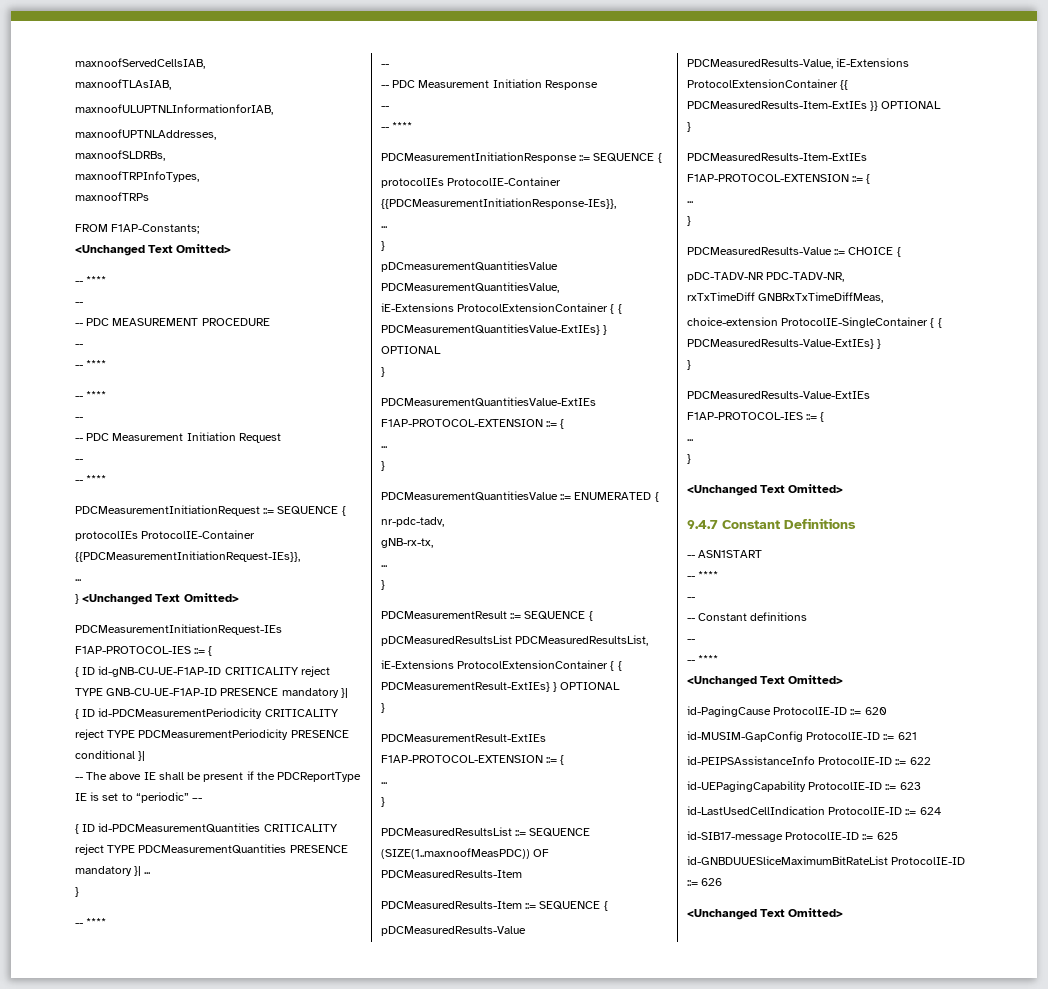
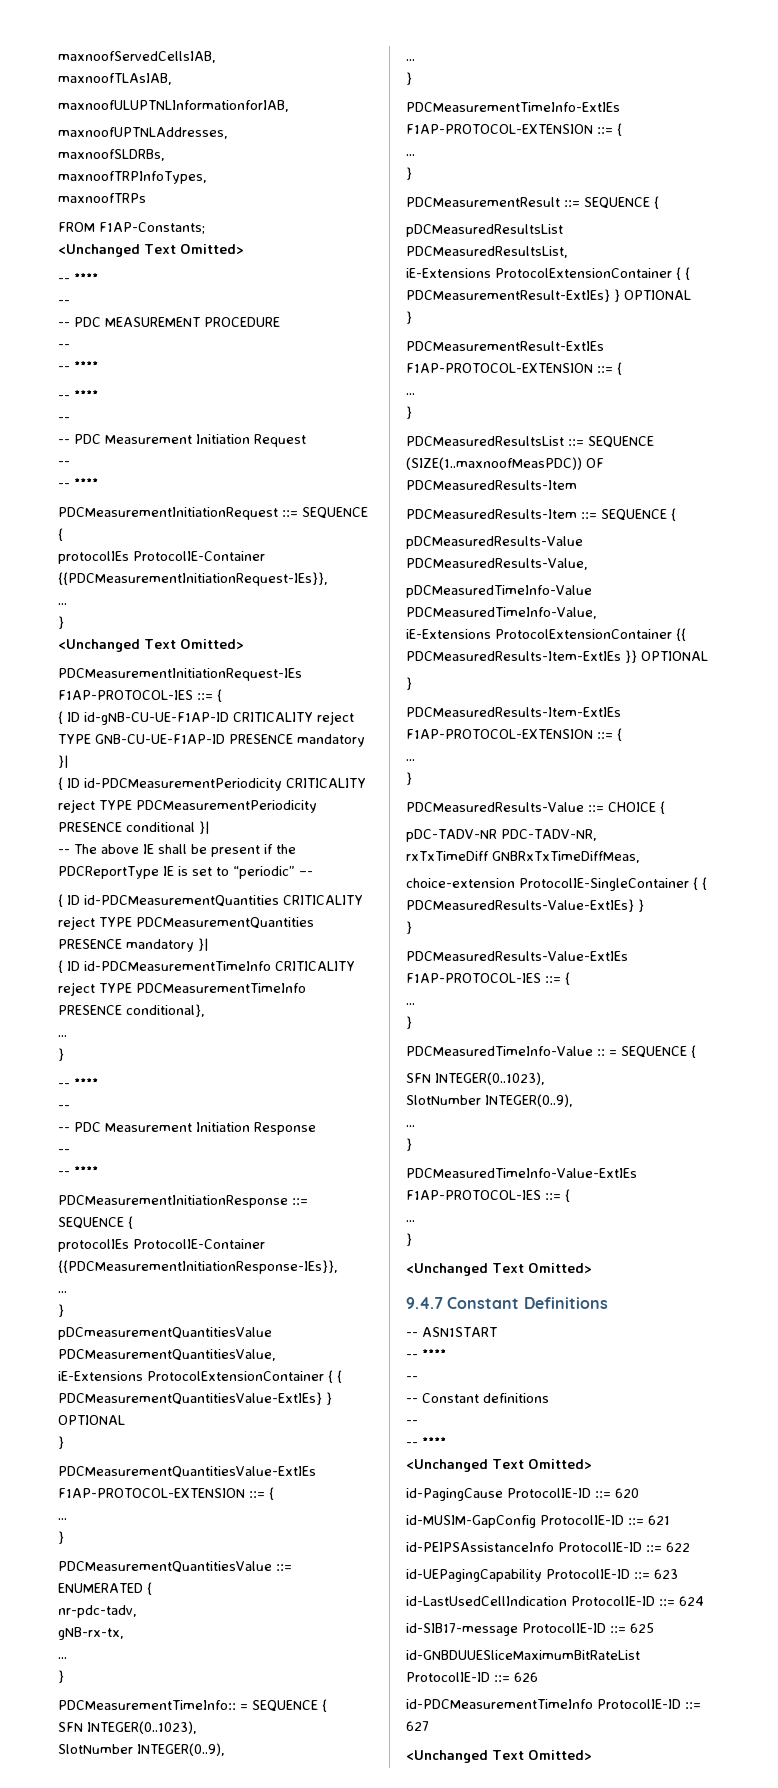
(79, 599) none -> (64, 622) //
(142, 871) none -> [58,960,355,973] [58,982,306,996] [58,1004,205,1017] // { ID id-PDCMeasurementTimeInfo CRITICALITY reject TYPE PDCMeasurementTimeInfo PRESENCE conditional}, //
(385, 585) none -> [58,1699,327,1712] [58,1721,197,1734] [58,1743,225,1756] [406,59,415,61] [406,72,412,85] [406,102,620,112] [406,123,622,136] [406,154,415,156] [406,167,412,180] // PDCMeasurementTimeInfo:: = SEQUENCE { // SFN INTEGER(0..1023), // SlotNumber INTEGER(0..9), // ... // } // PDCMeasurementTimeInfo-ExtIEs F1AP-PROTOCOL-EXTENSION ::= { // ... // }
(833, 64) none -> [406,585,592,598] [406,607,597,619] // pDCMeasuredTimeInfo-Value PDCMeasuredTimeInfo-Value, //
(691, 459) none -> [406,1045,696,1058] [406,1072,545,1085] [406,1094,573,1107] [406,1125,415,1127] [406,1138,412,1151] [406,1168,637,1178] [406,1189,570,1202] [406,1220,415,1222] [406,1233,412,1246] // PDCMeasuredTimeInfo-Value :: = SEQUENCE { // SFN INTEGER(0..1023), // SlotNumber INTEGER(0..9), // ... // } // PDCMeasuredTimeInfo-Value-ExtIEs F1AP-PROTOCOL-IES ::= { // ... // }
(723, 882) none -> [406,1699,701,1709] [406,1721,429,1731] // id-PDCMeasurementTimeInfo ProtocolIE-ID ::= 627

